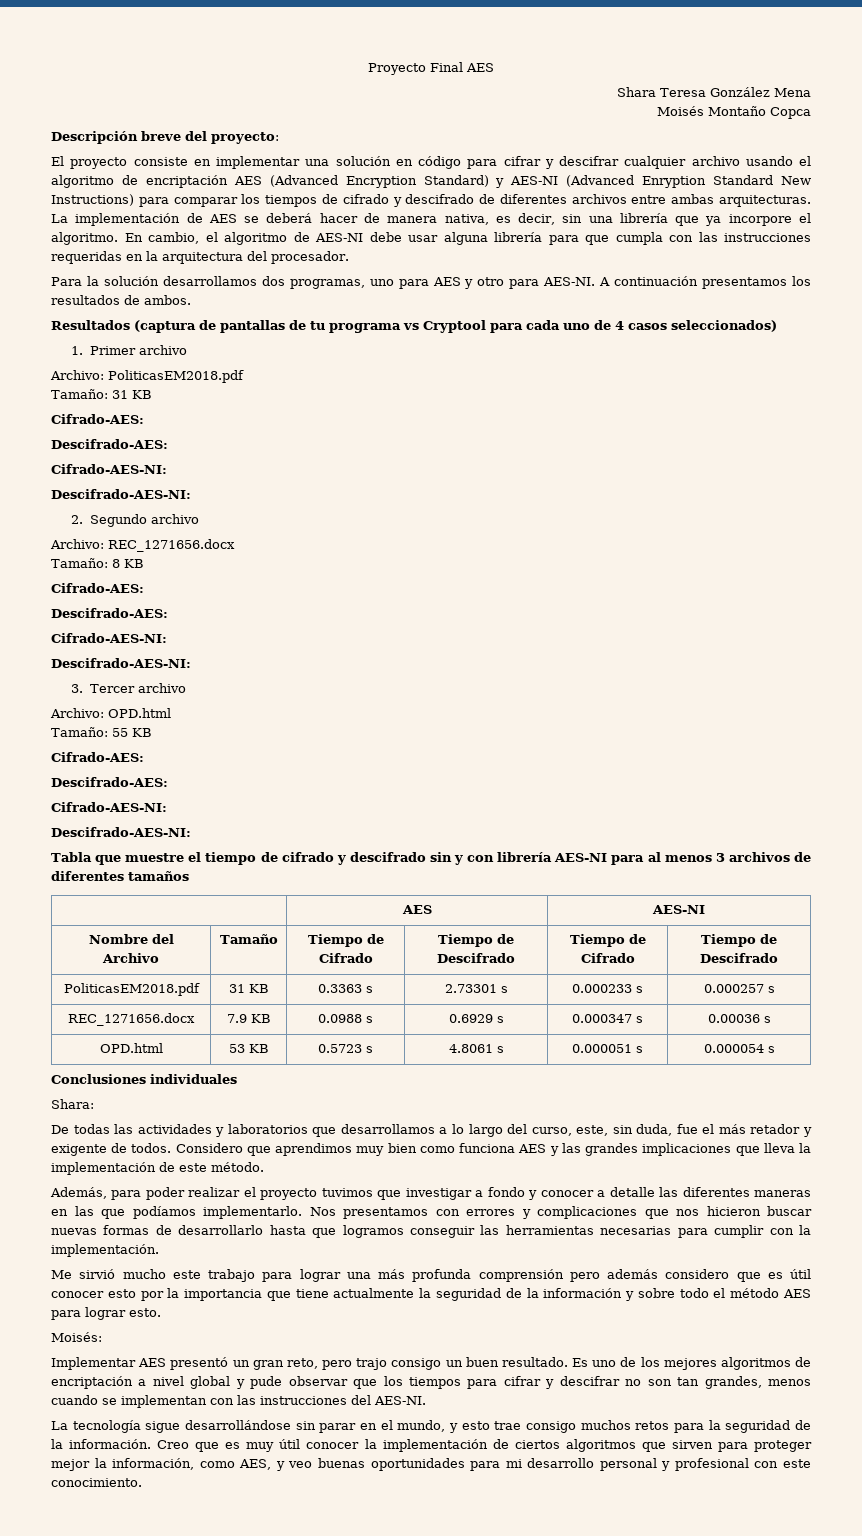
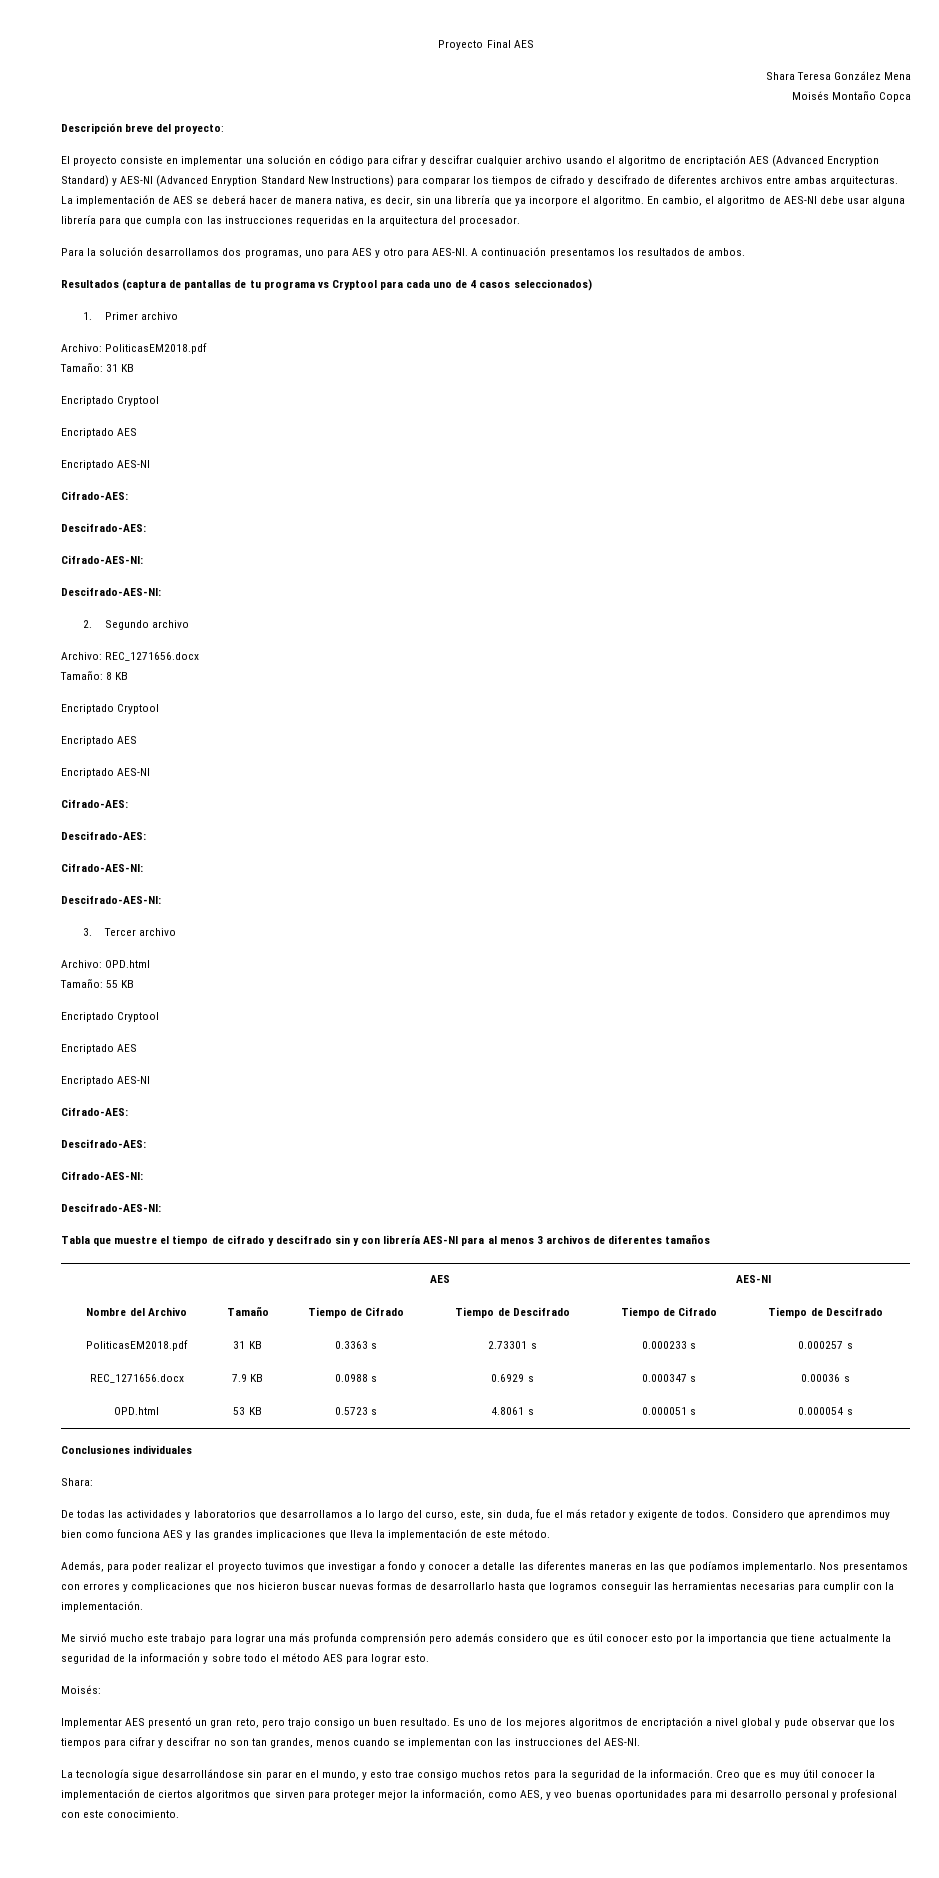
(152, 394) none -> [61,396,160,406] [61,428,138,438] [61,460,151,470] // Encriptado Cryptool // Encriptado AES // Encriptado AES-NI
(144, 563) none -> [61,704,160,714] [61,736,138,746] [61,768,151,778] // Encriptado Cryptool // Encriptado AES // Encriptado AES-NI
(152, 732) none -> [61,1012,160,1022] [61,1044,138,1054] [61,1076,151,1086] // Encriptado Cryptool // Encriptado AES // Encriptado AES-NI

